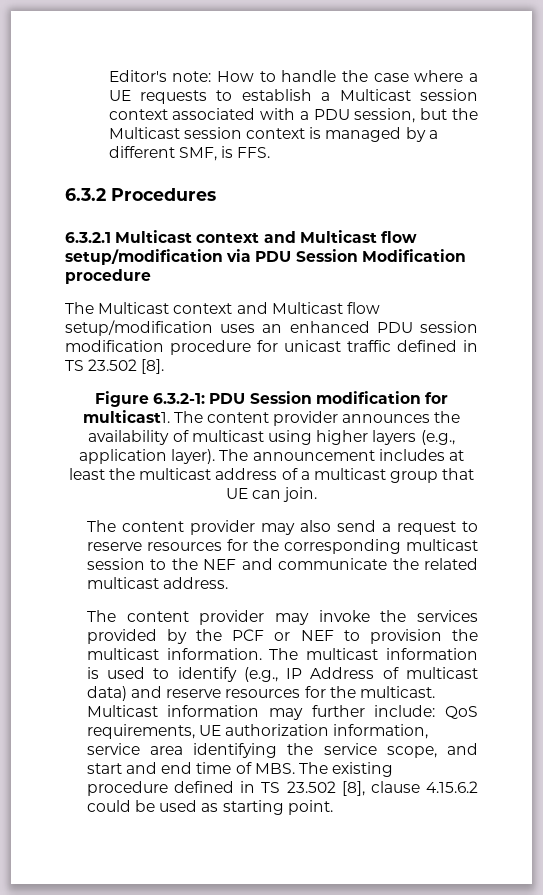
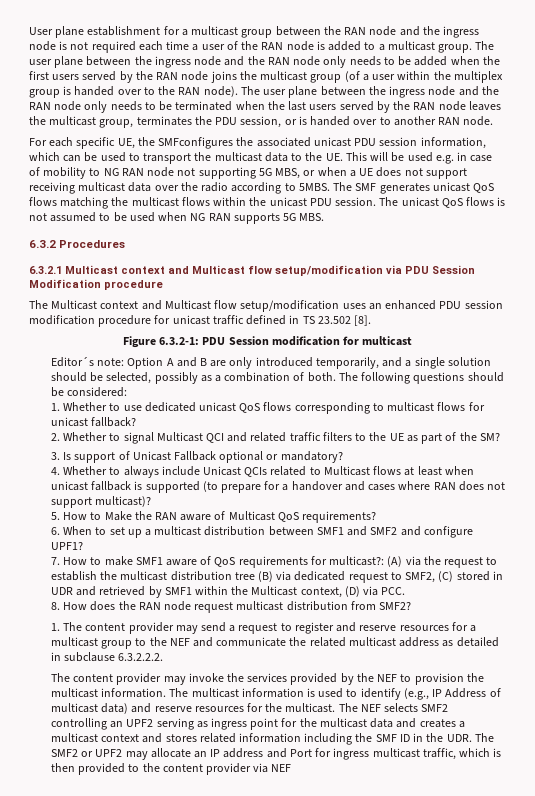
[108,70,478,82] [108,89,478,104] [108,108,479,123] [108,127,438,142] [108,146,271,161] Editor's note: How to handle the case where a UE requests to establish a Multicast session context associated with a PDU session, but the Multicast session context is managed by a different SMF, is FFS. -> [29,26,480,38] [29,41,495,53] [29,56,500,68] [29,71,503,83] [29,86,499,98] [29,101,501,113] [29,116,494,128] [29,137,486,149] [29,152,493,164] [29,167,467,179] [29,182,495,194] [29,197,506,209] [29,212,325,224] User plane establishment for a multicast group between the RAN node and the ingress node is not required each time a user of the RAN node is added to a multicast group. The user plane between the ingress node and the RAN node only needs to be added when the first users served by the RAN node joins the multicast group (of a user within the multiplex group is handed over to the RAN node). The user plane between the ingress node and the RAN node only needs to be terminated when the last users served by the RAN node leaves the multicast group, terminates the PDU session, or is handed over to another RAN node. // For each specific UE, the SMFconfigures the associated unicast PDU session information, which can be used to transport the multicast data to the UE. This will be used e.g. in case of mobility to NG RAN node not supporting 5G MBS, or when a UE does not support receiving multicast data over the radio according to 5MBS. The SMF generates unicast QoS flows matching the multicast flows within the unicast PDU session. The unicast QoS flows is not assumed to be used when NG RAN supports 5G MBS.
[82,410,461,426] [88,430,455,445] [79,449,464,464] [68,468,475,483] [225,487,318,502] [86,520,331,535] multicast1. The content provider announces the availability of multicast using higher layers (e.g., application layer). The announcement includes at least the multicast address of a multicast group that UE can join. // The content provider may also -> [362,336,413,346] [50,357,491,369] [50,372,504,384] [50,387,128,397] [50,402,485,414] [50,417,137,427] [50,432,500,444] [50,451,343,463] [50,466,474,478] [50,481,506,493] [50,496,152,508] [50,511,377,523] [50,526,473,538] [50,542,83,550] [50,556,498,568] [50,571,503,583] [50,586,406,598] [50,601,412,613] [50,622,198,634] multicast // Editor´s note: Option A and B are only introduced temporarily, and a single solution should be selected, possibly as a combination of both. The following questions should be considered: // 1. Whether to use dedicated unicast QoS flows corresponding to multicast flows for unicast fallback? // 2. Whether to signal Multicast QCI and related traffic filters to the UE as part of the SM? // 3. Is support of Unicast Fallback optional or mandatory? // 4. Whether to always include Unicast QCIs related to Multicast flows at least when unicast fallback is supported (to prepare for a handover and cases where RAN does not support multicast)? // 5. How to Make the RAN aware of Multicast QoS requirements? // 6. When to set up a multicast distribution between SMF1 and SMF2 and configure UPF1? // 7. How to make SMF1 aware of QoS requirements for multicast?: (A) via the request to establish the multicast distribution tree (B) via dedicated request to SMF2, (C) stored in UDR and retrieved by SMF1 within the Multicast context, (D) via PCC. // 8. How does the RAN node request multicast distribution from SMF2? // 1. The content provider may
[86,539,478,554] [86,558,145,570] reserve resources for the corresponding multicast session -> [294,622,477,634] [50,637,133,649] register and reserve resources for a multicast group
[163,577,229,589] address. -> [399,637,499,647] [50,652,164,662] address as detailed in subclause 6.3.2.2.2.
[232,629,291,641] PCF or -> (374, 677) none
[86,705,478,720] [86,724,429,739] [86,743,479,758] [86,762,394,777] [86,781,478,796] [86,800,333,815] Multicast information may further include: QoS requirements, UE authorization information, service area identifying the service scope, and start and end time of MBS. The existing procedure defined in TS 23.502 [8], clause 4.15.6.2 could be used as starting point. -> [338,703,449,712] [50,718,465,730] [50,733,494,745] [50,748,502,760] [50,763,292,775] The NEF selects SMF2 controlling an UPF2 serving as ingress point for the multicast data and creates a multicast context and stores related information including the SMF ID in the UDR. The SMF2 or UPF2 may allocate an IP address and Port for ingress multicast traffic, which is then provided to the content provider via NEF

